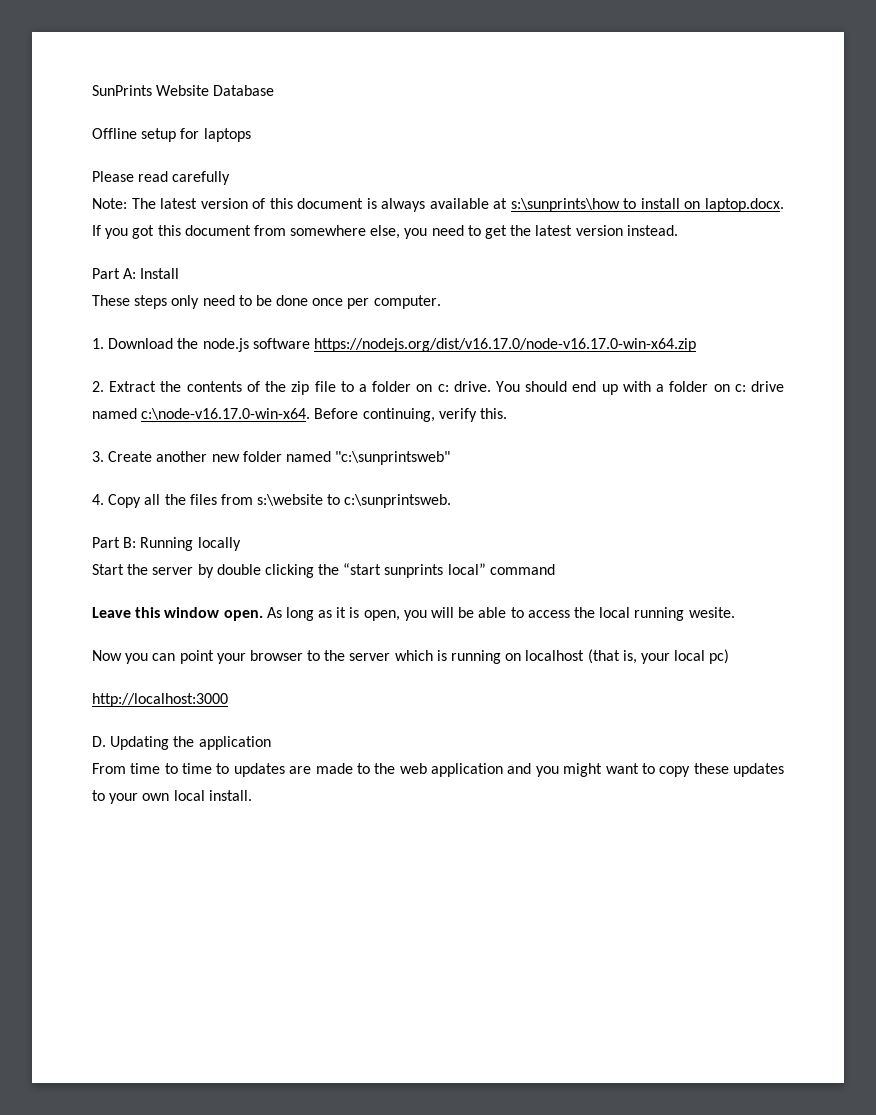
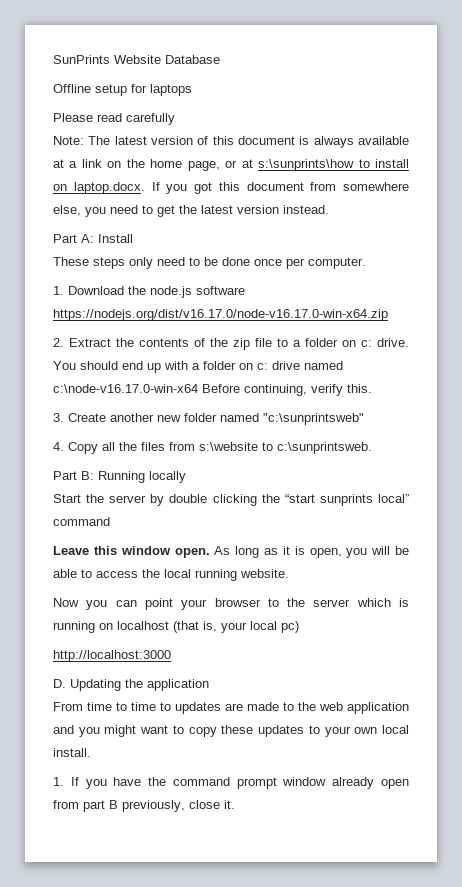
(508, 203) none -> [69,159,253,171] a link on the home page, or at
[141,408,311,420] c:\node-v16.17.0-win-x64. -> [53,384,198,393] c:\node-v16.17.0-win-x64
[688,607,735,618] wesite. -> [240,569,289,578] website.
(252, 795) none -> [53,777,409,789] [53,800,235,812] // 1. If you have the command prompt window already open from part B previously, close it.

